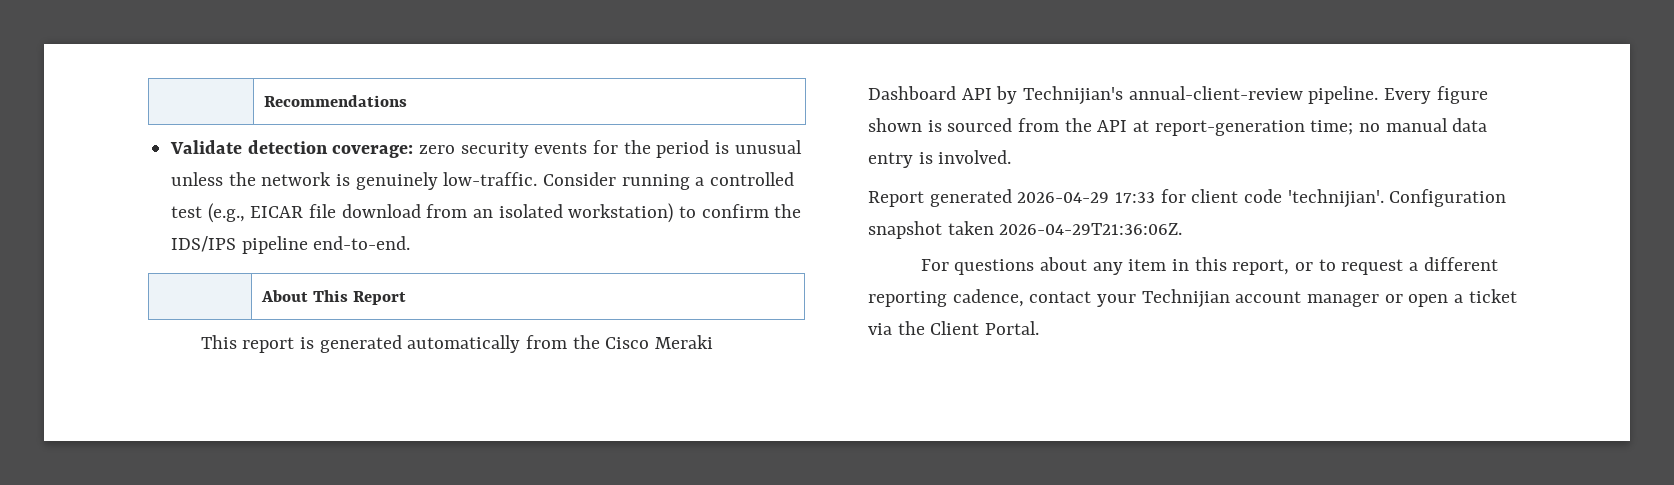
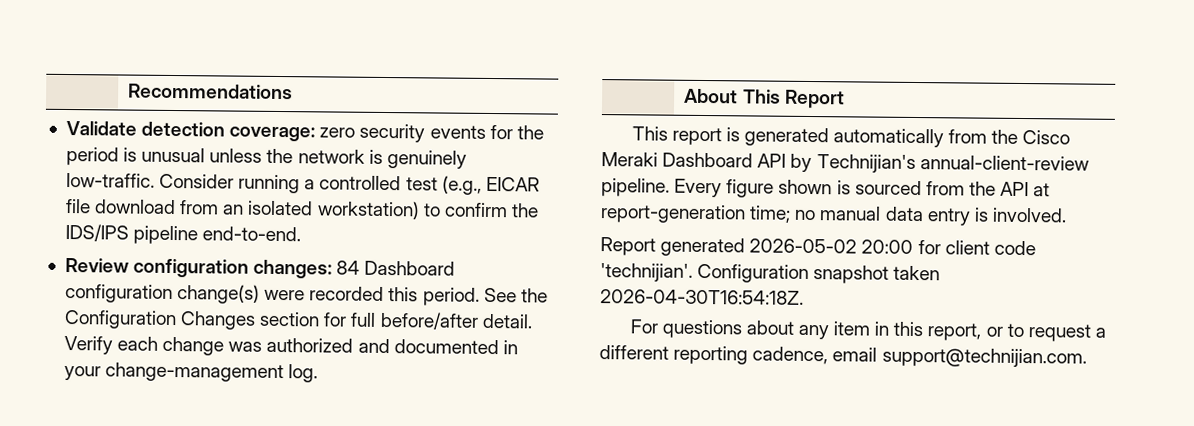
(411, 243) none -> [64,257,456,279] [64,283,548,306] [63,309,533,330] [63,335,518,356] [63,362,319,383] // Review configuration changes: 84 Dashboard configuration change(s) were recorded this period. See the Configuration Changes section for full before/after detail. Verify each change was authorized and documented in your change-management log.
[1017,192,1156,203] 2026-04-29 17:33 -> [749,238,914,254] 2026-05-02 20:00
[999,223,1183,235] 2026-04-29T21:36:06Z. -> [600,289,804,305] 2026-04-30T16:54:18Z.
[1029,289,1517,308] [868,321,1040,335] contact your Technijian account manager or open a ticket via the Client Portal. -> [832,347,1087,368] email support@technijian.com.

